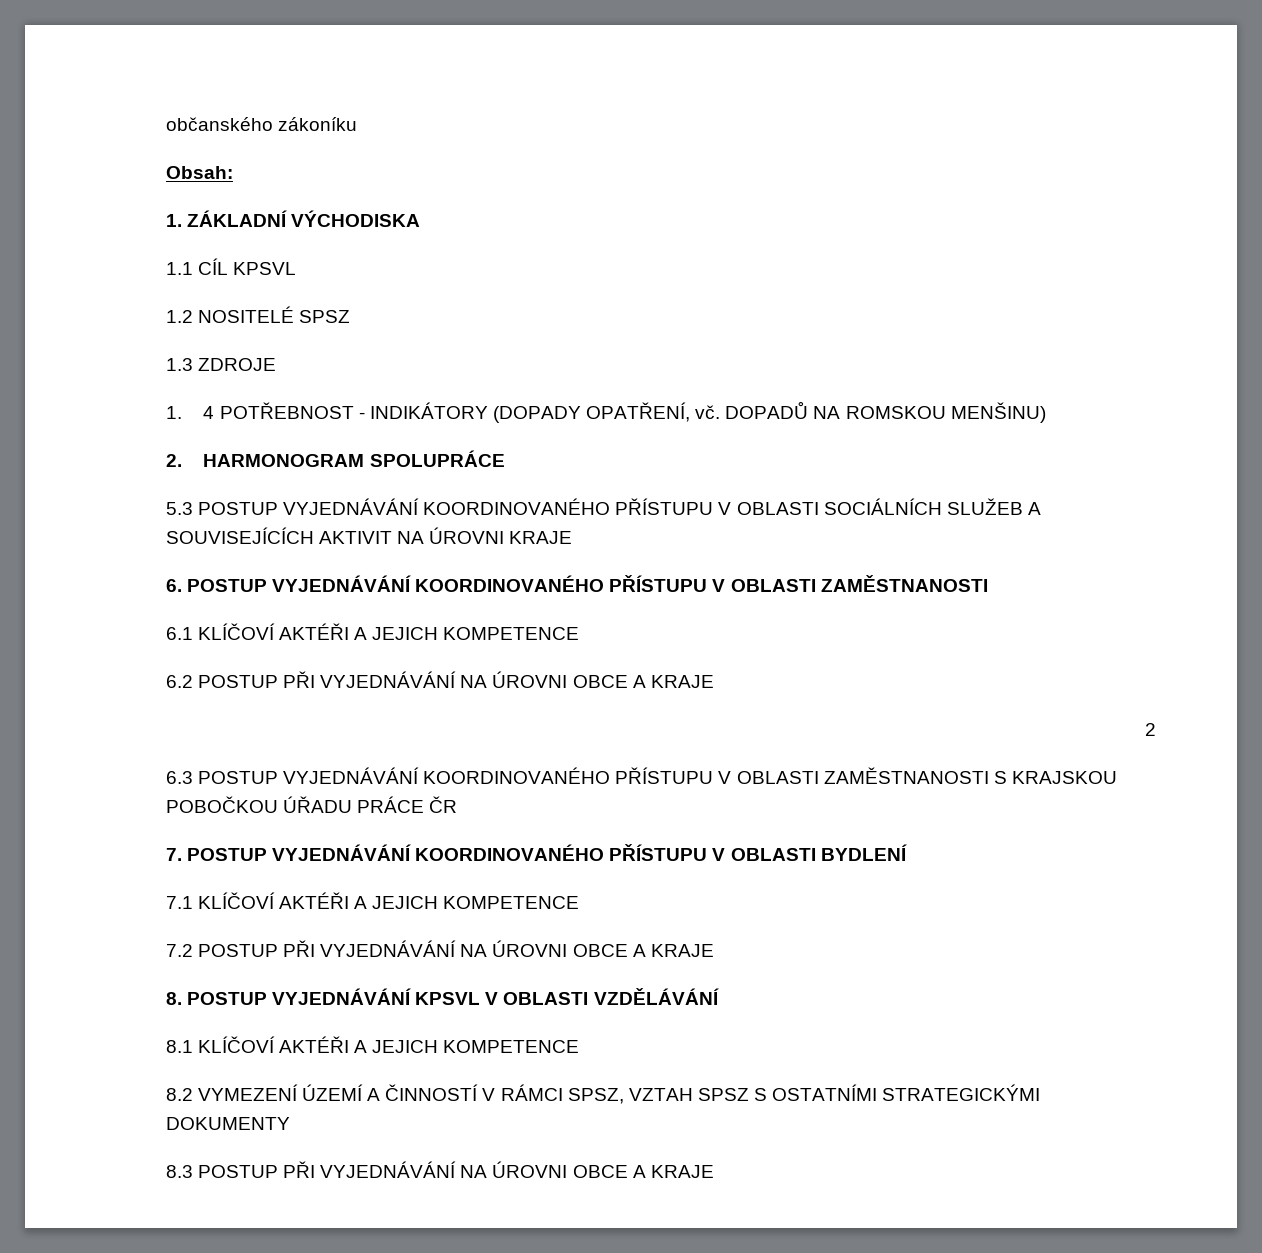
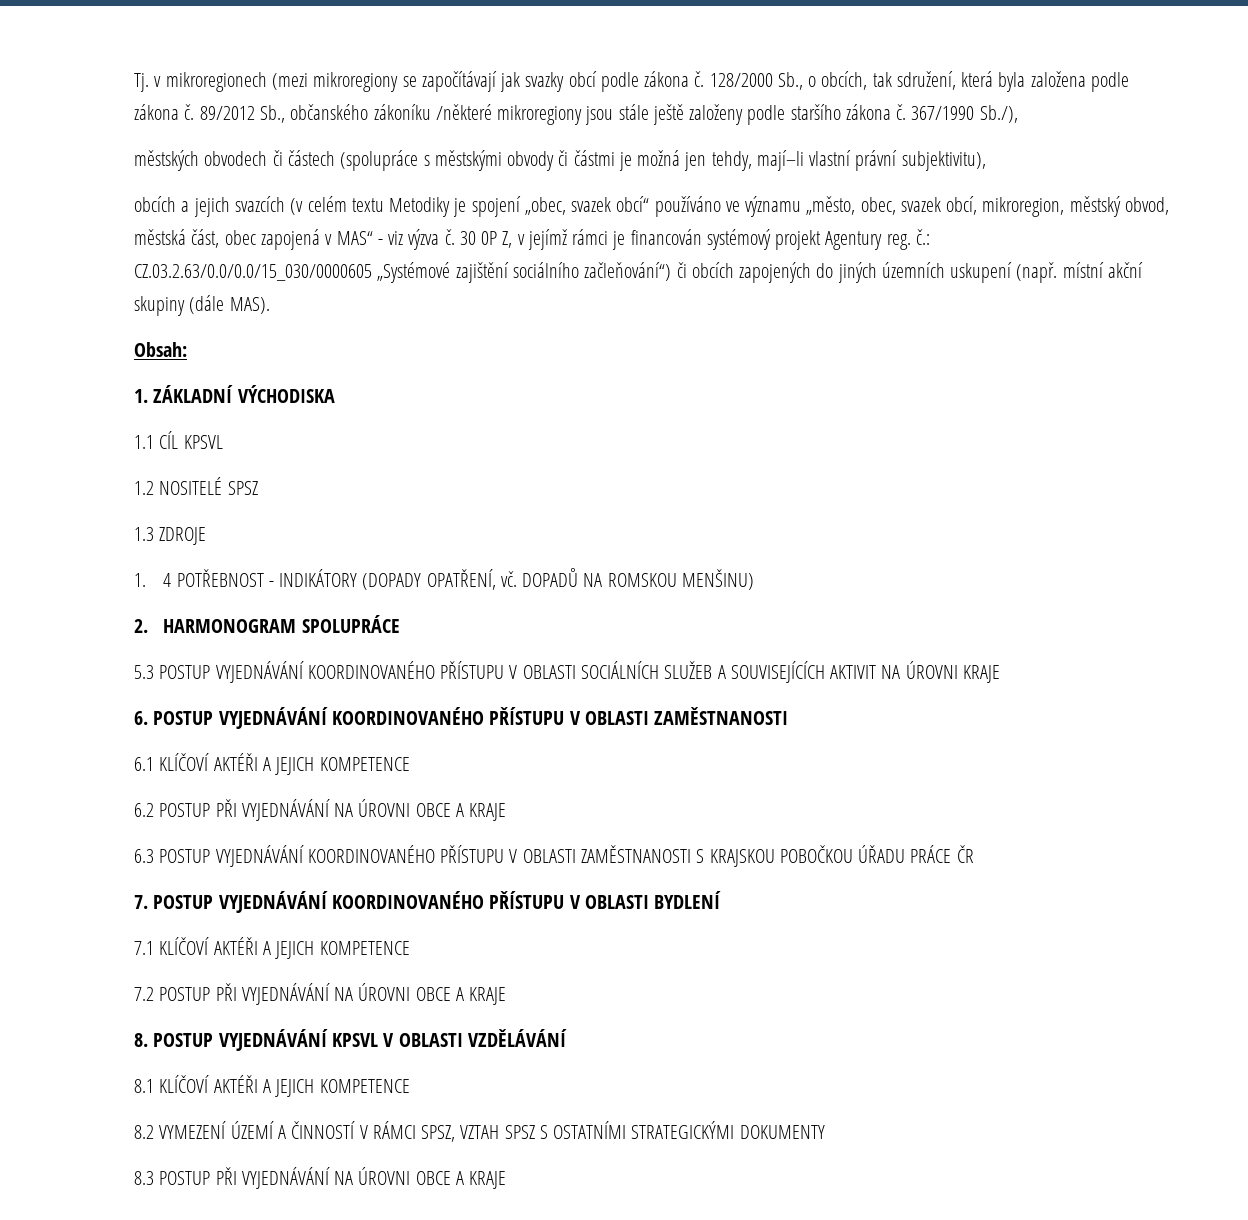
[165,117,357,131] občanského zákoníku -> [134,71,1129,92] [134,104,1018,125] [134,150,986,171] [134,196,1169,217] [134,229,930,250] [134,262,1143,283] [134,295,270,316] Tj. v mikroregionech (mezi mikroregiony se započítávají jak svazky obcí podle zákona č. 128/2000 Sb., o obcích, tak sdružení, která byla založena podle zákona č. 89/2012 Sb., občanského zákoníku /některé mikroregiony jsou stále ještě založeny podle staršího zákona č. 367/1990 Sb./), // městských obvodech či částech (spolupráce s městskými obvody či částmi je možná jen tehdy, mají–li vlastní právní subjektivitu), // obcích a jejich svazcích (v celém textu Metodiky je spojení „obec, svazek obcí“ používáno ve významu „město, obec, svazek obcí, mikroregion, městský obvod, městská část, obec zapojená v MAS“ - viz výzva č. 30 0P Z, v jejímž rámci je financován systémový projekt Agentury reg. č.: CZ.03.2.63/0.0/0.0/15_030/0000605 „Systémové zajištění sociálního začleňování“) či obcích zapojených do jiných územních uskupení (např. místní akční skupiny (dále MAS).
[1145,723,1156,736] // 2 -> (507, 812) none

